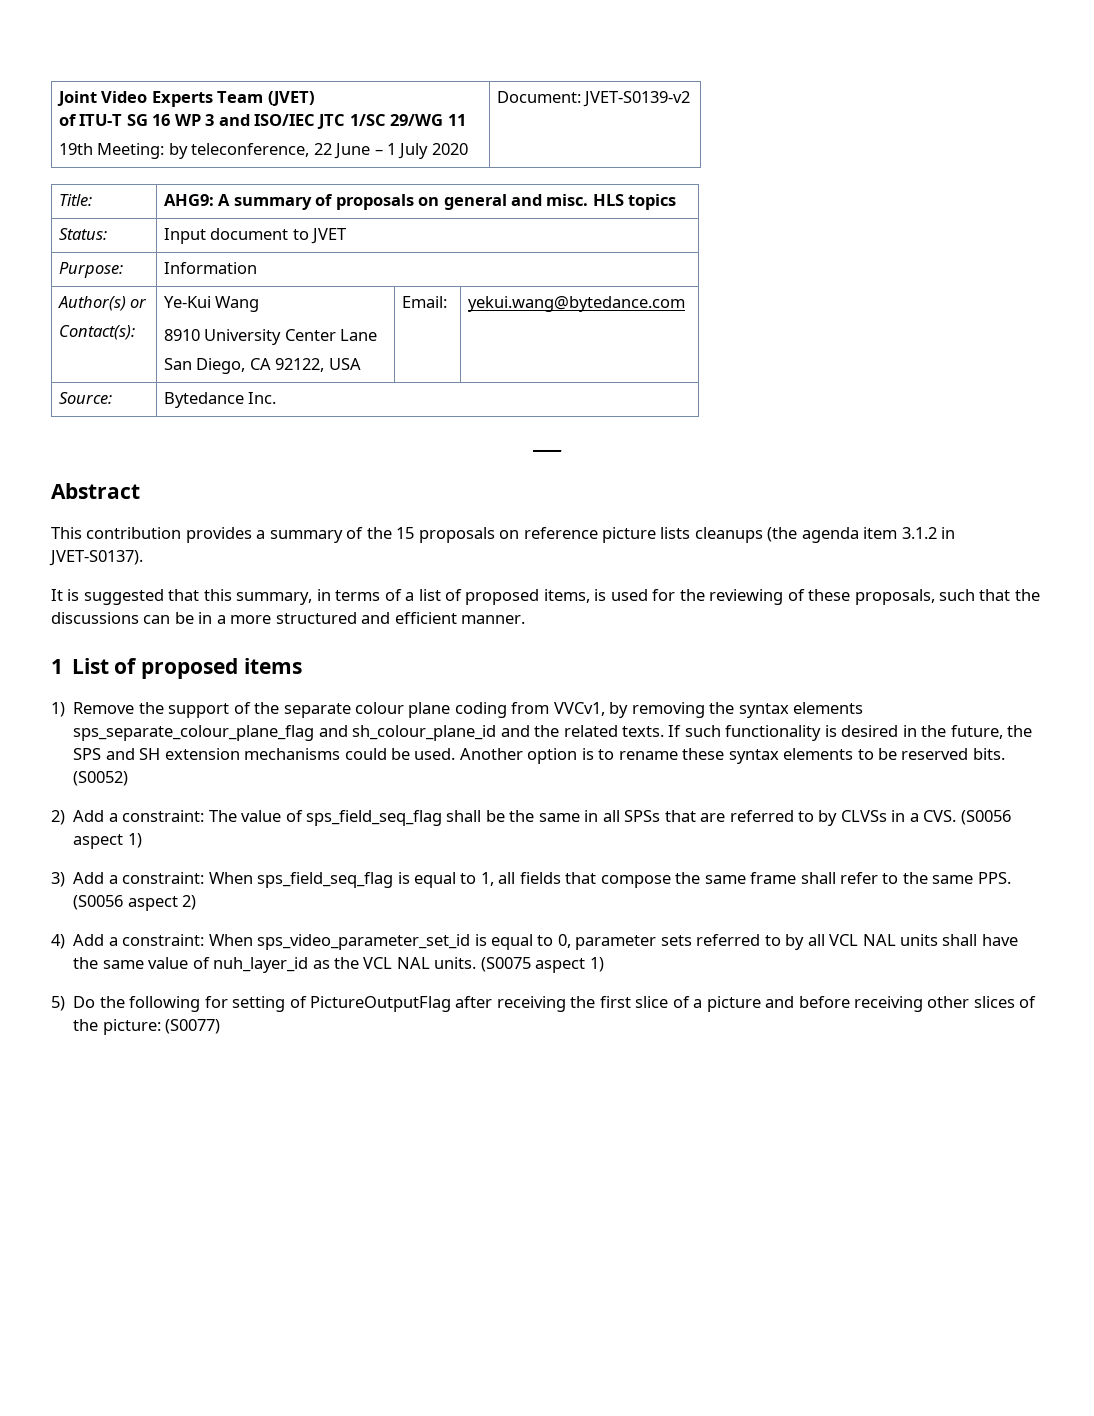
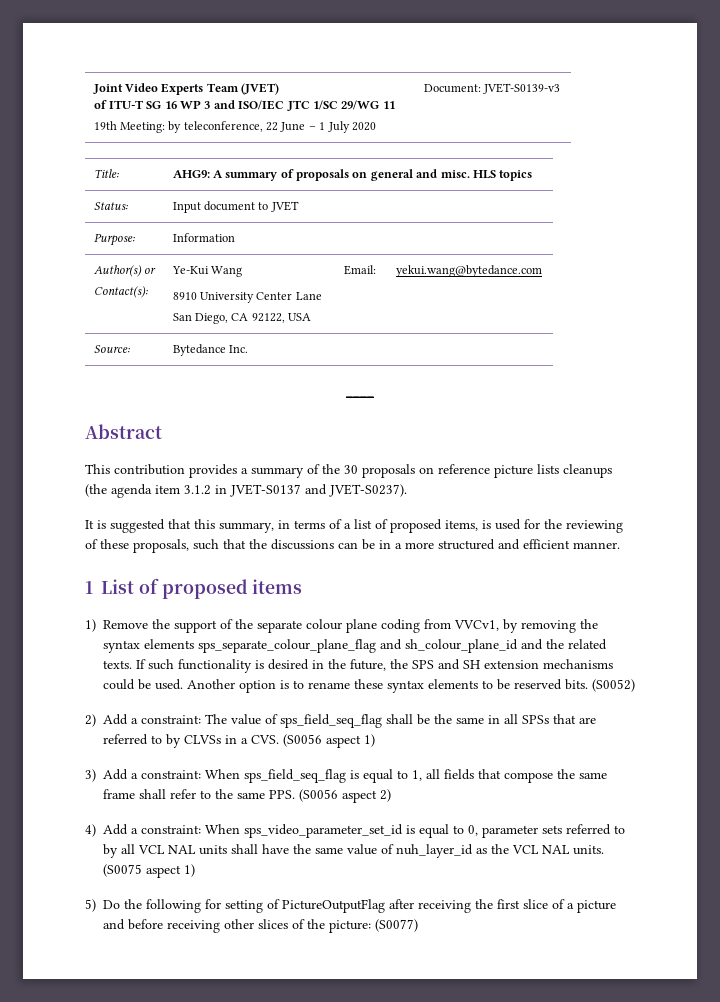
[583,91,691,107] JVET-S0139-v2 -> [482,83,560,94] JVET-S0139-v3
[396,527,415,539] 15 -> [344,465,358,474] 30
[49,550,143,566] JVET-S0137). -> [230,484,407,497] JVET-S0137 and JVET-S0237).

